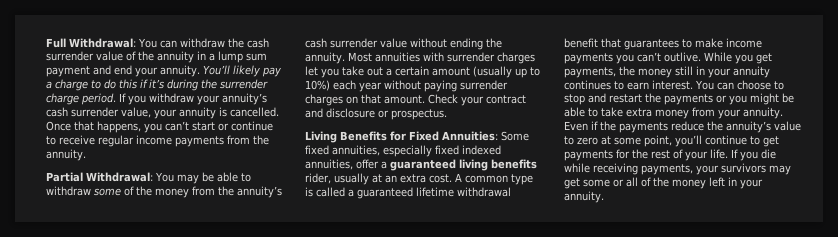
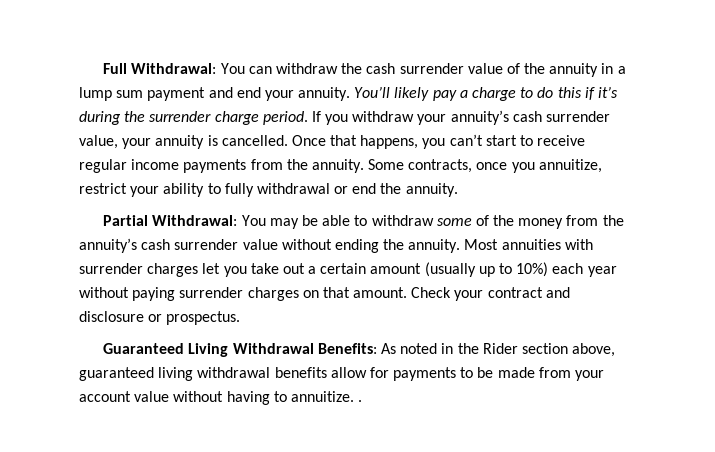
[218,121,273,131] or continue -> (517, 140) none
(86, 155) none -> [368,159,602,173] [79,183,458,197] Some contracts, once you annuitize, restrict your ability to fully withdrawal or end the annuity.
[305,131,529,143] [305,145,501,157] [305,159,537,171] [305,173,533,185] [305,187,511,199] [564,38,762,50] [564,52,772,64] [564,66,770,78] [564,80,784,90] [564,93,794,105] [564,107,783,119] [564,121,801,133] [564,135,779,147] [564,149,776,161] [564,163,791,175] [564,177,763,189] [564,191,604,203] Living Benefits for Fixed Annuities: Some fixed annuities, especially fixed indexed annuities, offer a guaranteed living benefits rider, usually at an extra cost. A common type is called a guaranteed lifetime withdrawal benefit that guarantees to make income payments you can’t outlive. While you get payments, the money still in your annuity continues to earn interest. You can choose to stop and restart the payments or you might be able to take extra money from your annuity. Even if the payments reduce the annuity’s value to zero at some point, you’ll continue to get payments for the rest of your life. If you die while receiving payments, your survivors may get some or all of the money left in your annuity. -> [103,343,616,357] [79,367,605,381] [79,391,363,405] Guaranteed Living Withdrawal Benefits: As noted in the Rider section above, guaranteed living withdrawal benefits allow for payments to be made from your account value without having to annuitize. .

